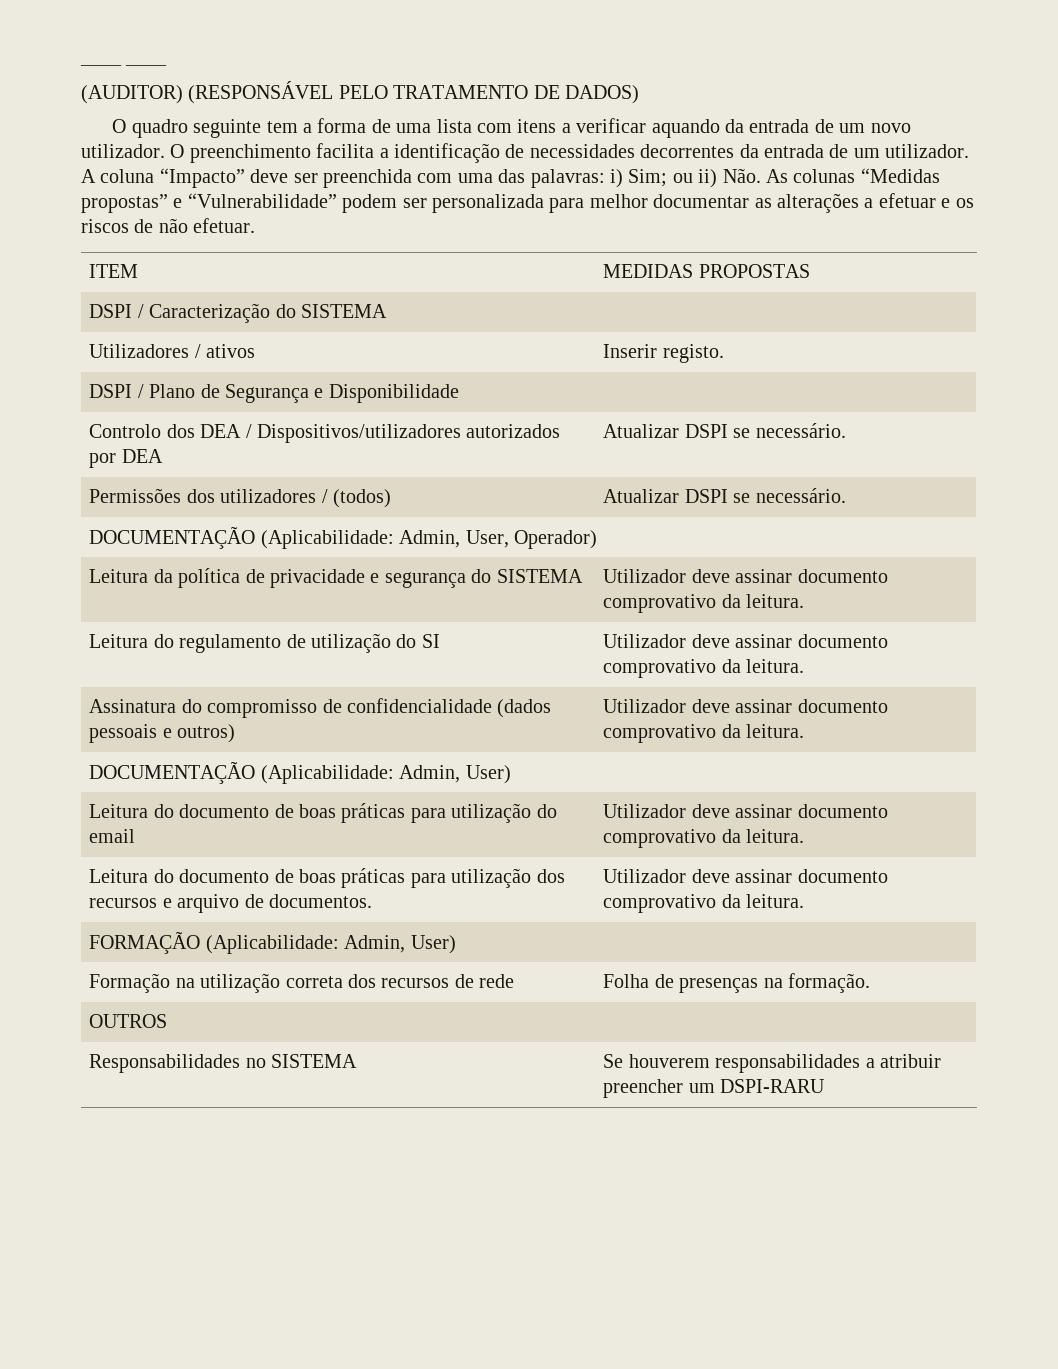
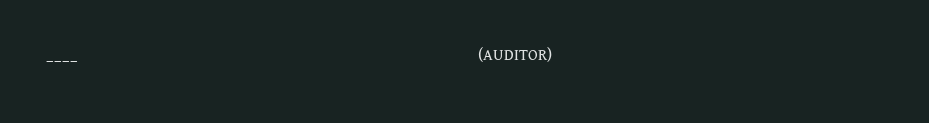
[80,63,168,66] ____ ____ -> [46,60,78,62] ____
[188,81,639,104] [112,118,911,138] [81,143,970,163] [81,168,940,188] [81,193,974,213] [81,218,256,233] [89,264,139,278] [603,264,810,278] [89,303,387,323] [89,344,256,358] [603,344,724,363] [89,384,459,403] [89,424,561,443] [89,449,163,468] [603,423,846,438] [89,488,391,508] [603,488,846,503] [89,526,597,549] [89,568,583,588] [603,569,888,583] [603,594,805,613] [89,633,440,653] [603,634,888,648] [603,659,805,678] [89,698,552,718] [89,724,236,743] [603,699,888,713] [603,724,805,743] [89,761,511,784] [89,803,557,823] [89,829,136,843] [603,804,888,818] [603,829,805,848] [89,868,565,888] [89,894,372,913] [603,869,888,883] [603,894,805,913] [89,931,456,954] [89,973,515,993] [603,973,870,993] [89,1014,168,1028] [89,1054,358,1073] [603,1054,941,1073] [603,1079,826,1098] (RESPONSÁVEL PELO TRATAMENTO DE DADOS) // O quadro seguinte tem a forma de uma lista com itens a verificar aquando da entrada de um novo utilizador. O preenchimento facilita a identificação de necessidades decorrentes da entrada de um utilizador. A coluna “Impacto” deve ser preenchida com uma das palavras: i) Sim; ou ii) Não. As colunas “Medidas propostas” e “Vulnerabilidade” podem ser personalizada para melhor documentar as alterações a efetuar e os riscos de não efetuar. // ITEM | MEDIDAS PROPOSTAS // DSPI / Caracterização do SISTEMA // Utilizadores / ativos | Inserir registo. // DSPI / Plano de Segurança e Disponibilidade // Controlo dos DEA / Dispositivos/utilizadores autorizados por DEA | Atualizar DSPI se necessário. // Permissões dos utilizadores / (todos) | Atualizar DSPI se necessário. // DOCUMENTAÇÃO (Aplicabilidade: Admin, User, Operador) // Leitura da política de privacidade e segurança do SISTEMA | Utilizador deve assinar documento comprovativo da leitura. // Leitura do regulamento de utilização do SI | Utilizador deve assinar documento comprovativo da leitura. // Assinatura do compromisso de confidencialidade (dados pessoais e outros) | Utilizador deve assinar documento comprovativo da leitura. // DOCUMENTAÇÃO (Aplicabilidade: Admin, User) // Leitura do documento de boas práticas para utilização do email | Utilizador deve assinar documento comprovativo da leitura. // Leitura do documento de boas práticas para utilização dos recursos e arquivo de documentos. | Utilizador deve assinar documento comprovativo da leitura. // FORMAÇÃO (Aplicabilidade: Admin, User) // Formação na utilização correta dos recursos de rede | Folha de presenças na formação. // OUTROS // Responsabilidades no SISTEMA | Se houverem responsabilidades a atribuir preencher um DSPI-RARU -> (552, 54) none

